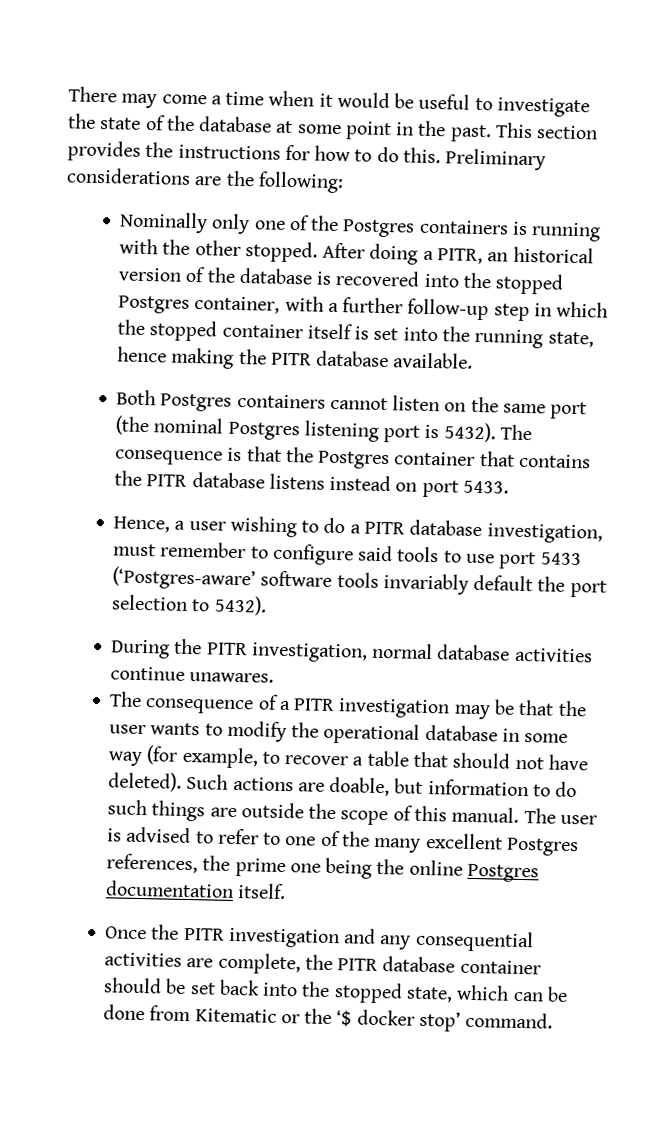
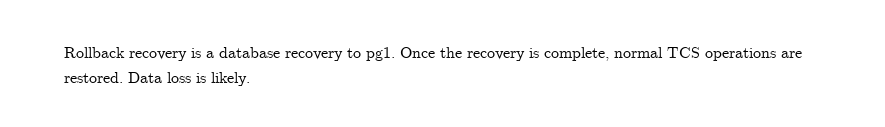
[68,86,590,118] [68,113,599,143] [67,140,547,171] [66,167,344,194] [119,211,602,242] [119,238,594,265] [118,266,565,295] [118,295,609,322] [117,319,594,349] [117,346,474,369] [116,389,588,420] [115,415,533,443] [115,446,592,470] [114,470,510,498] [113,515,603,544] [113,541,582,570] [112,566,607,598] [111,594,267,616] [110,638,593,663] [110,666,275,683] [109,691,587,720] [109,720,569,745] [108,745,589,771] [108,771,578,798] [107,799,597,826] [107,826,579,857] [106,853,540,883] [105,880,287,900] [105,924,534,953] [104,952,541,975] [103,977,568,1004] [103,1004,554,1032] There may come a time when it would be useful to investigate the state of the database at some point in the past. This section provides the instructions for how to do this. Preliminary considerations are the following: // Nominally only one of the Postgres containers is running with the other stopped. After doing a PITR, an historical version of the database is recovered into the stopped Postgres container, with a further follow-up step in which the stopped container itself is set into the running state, hence making the PITR database available. // Both Postgres containers cannot listen on the same port (the nominal Postgres listening port is 5432). The consequence is that the Postgres container that contains the PITR database listens instead on port 5433. // Hence, a user wishing to do a PITR database investigation, must remember to configure said tools to use port 5433 (‘Postgres-aware’ software tools invariably default the port selection to 5432). // During the PITR investigation, normal database activities continue unawares. // The consequence of a PITR investigation may be that the user wants to modify the operational database in some way (for example, to recover a table that should not have deleted). Such actions are doable, but information to do such things are outside the scope of this manual. The user is advised to refer to one of the many excellent Postgres references, the prime one being the online Postgres documentation itself. // Once the PITR investigation and any consequential activities are complete, the PITR database container should be set back into the stopped state, which can be done from Kitematic or the ‘$ docker stop’ command. -> [64,47,802,61] [64,72,250,86] Rollback recovery is a database recovery to pg1. Once the recovery is complete, normal TCS operations are restored. Data loss is likely.

